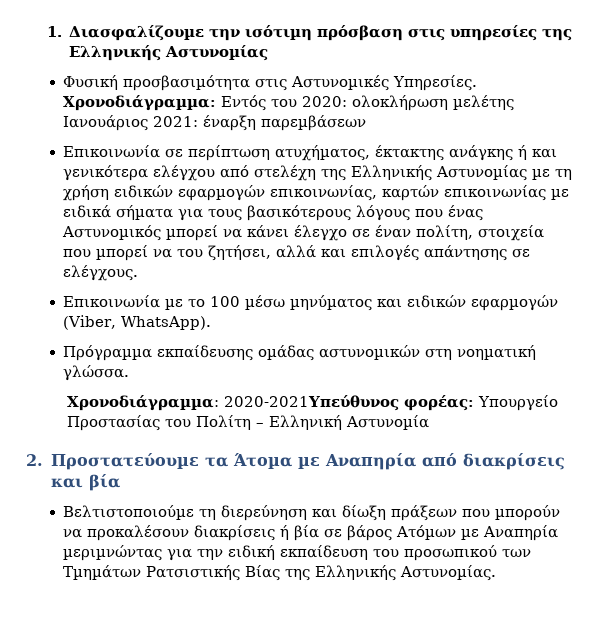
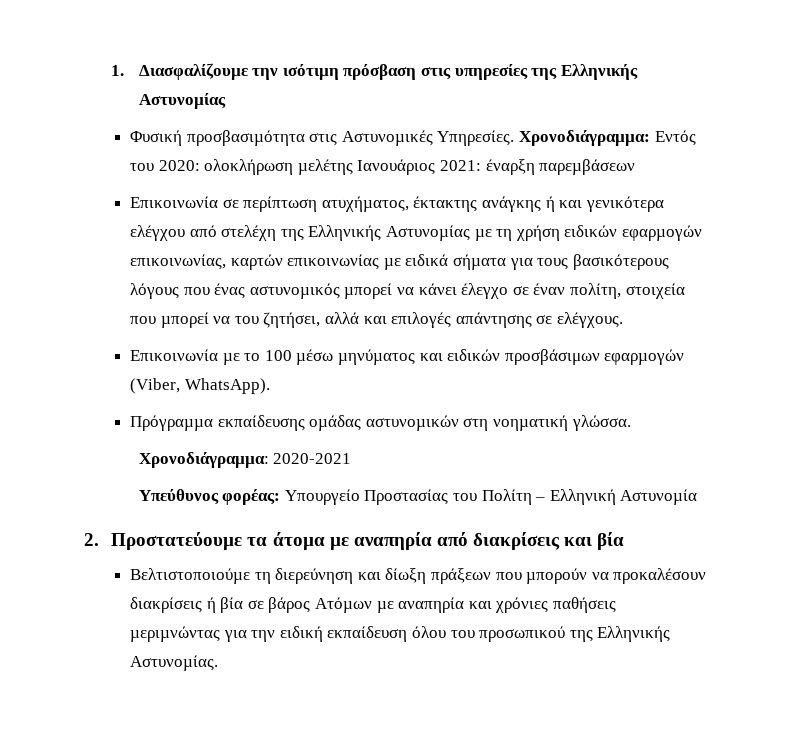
[62,225,162,241] Αστυνοµικός -> [249,283,340,299] αστυνοµικός
(467, 301) none -> [504,349,600,365] προσβάσιμων
[224,395,400,411] 2020-2021Υπεύθυνος -> [273,453,352,464] [138,489,219,505] 2020-2021 // Υπεύθυνος
[232,453,416,470] Άτοµα µε Αναπηρία -> [272,532,432,550] άτοµα µε αναπηρία
[483,525,559,541] Αναπηρία -> [398,597,616,613] αναπηρία και χρόνιες παθήσεις
(369, 552) none -> [411,626,446,638] όλου
[502,549,532,558] [63,565,281,581] των Τµηµάτων Ρατσιστικής Βίας -> (566, 634) none

